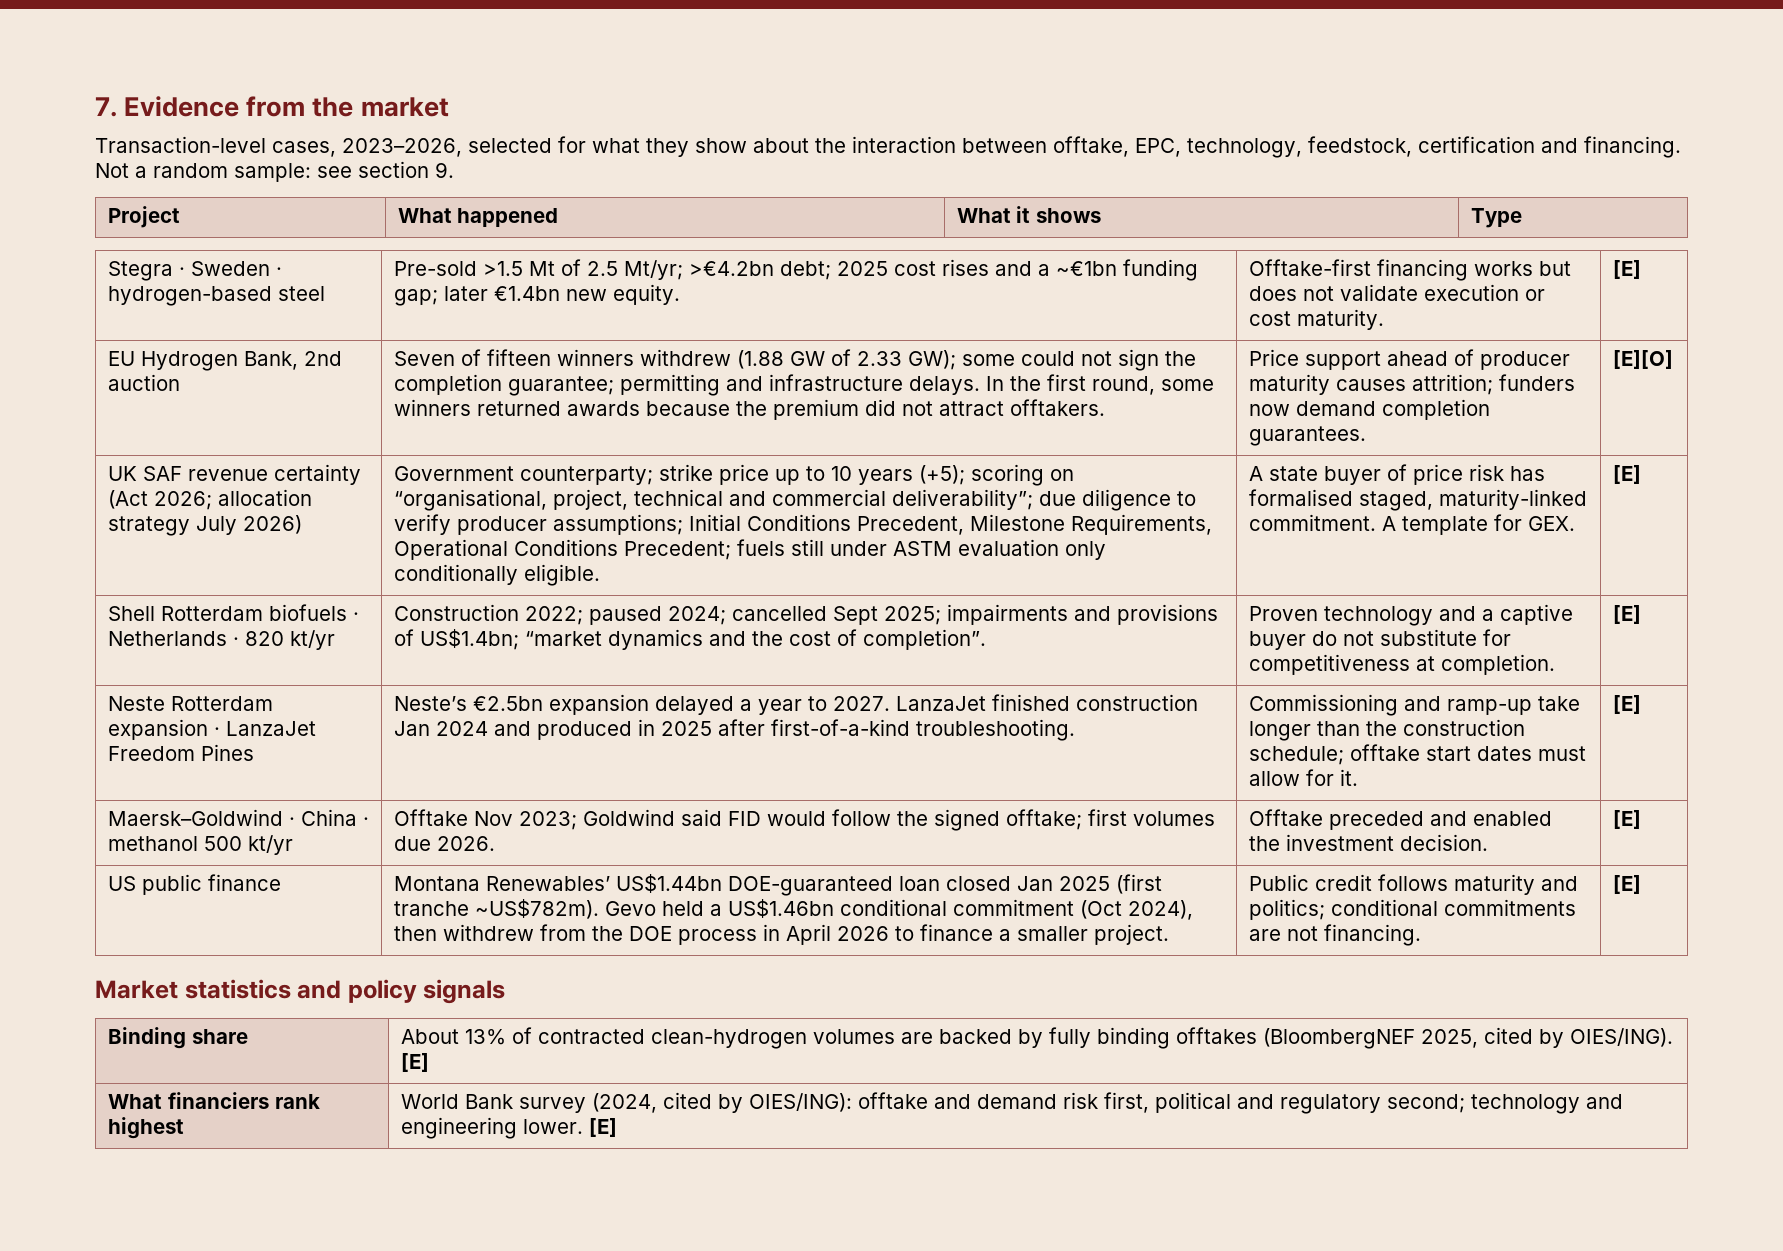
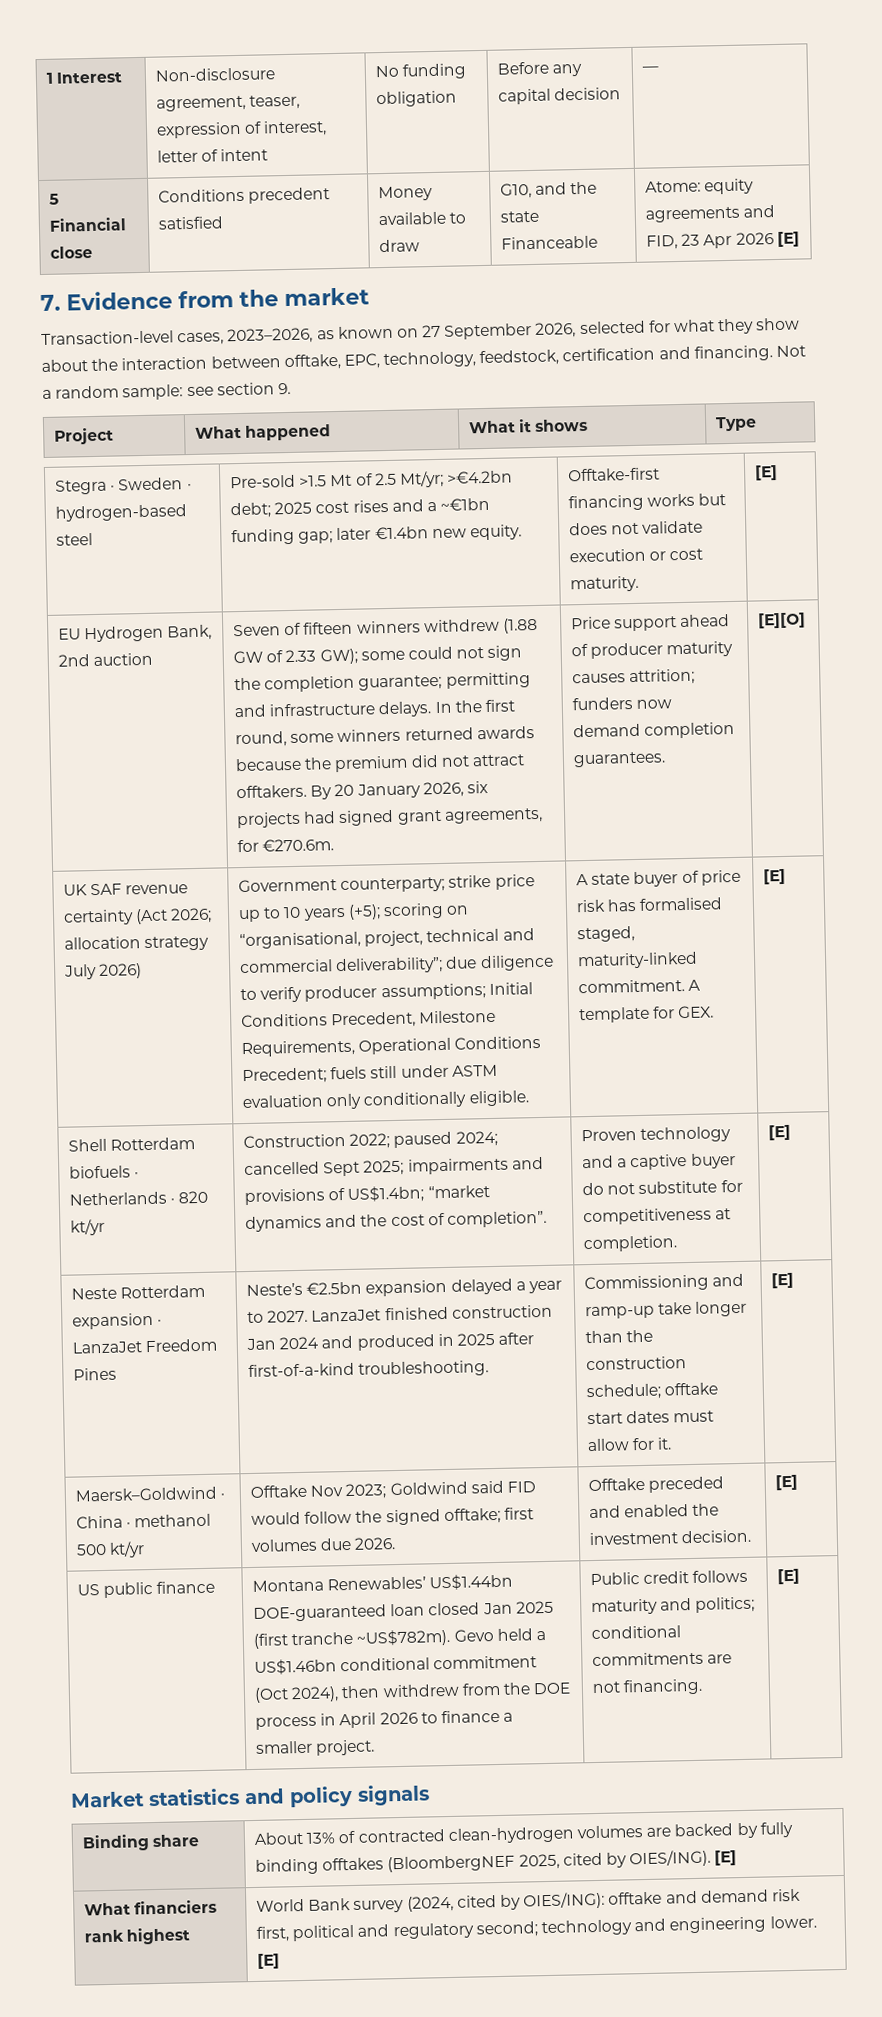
(95, 107) none -> [46,71,124,84] [155,67,276,82] [156,94,301,112] [156,120,328,139] [157,148,269,163] [375,63,468,80] [376,90,458,108] [497,61,583,77] [498,87,622,105] [642,66,660,72] [49,193,60,205] [49,217,128,232] [50,245,94,259] [158,187,331,204] [158,216,225,230] [378,185,434,202] [378,211,467,226] [379,239,421,253] [500,181,598,199] [500,210,540,223] [501,235,599,250] [645,178,755,195] [645,204,776,223] [646,231,800,250] 1 Interest | Non-disclosure agreement, teaser, expression of interest, letter of intent | No funding obligation | Before any capital decision | — // 5 Financial close | Conditions precedent satisfied | Money available to draw | G10, and the state Financeable | Atome: equity agreements and FID, 23 Apr 2026 [E] //
(462, 147) none -> [316,322,577,340] as known on 27 September 2026,
(1105, 407) none -> [310,781,488,800] [236,807,543,829] [237,838,335,853] By 20 January 2026, six projects had signed grant agreements, for €270.6m.

